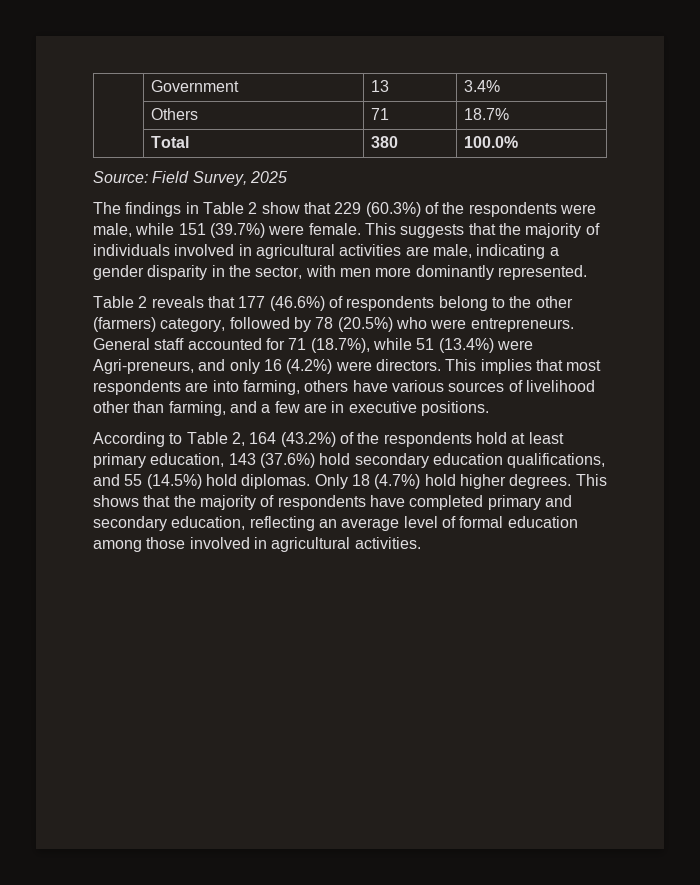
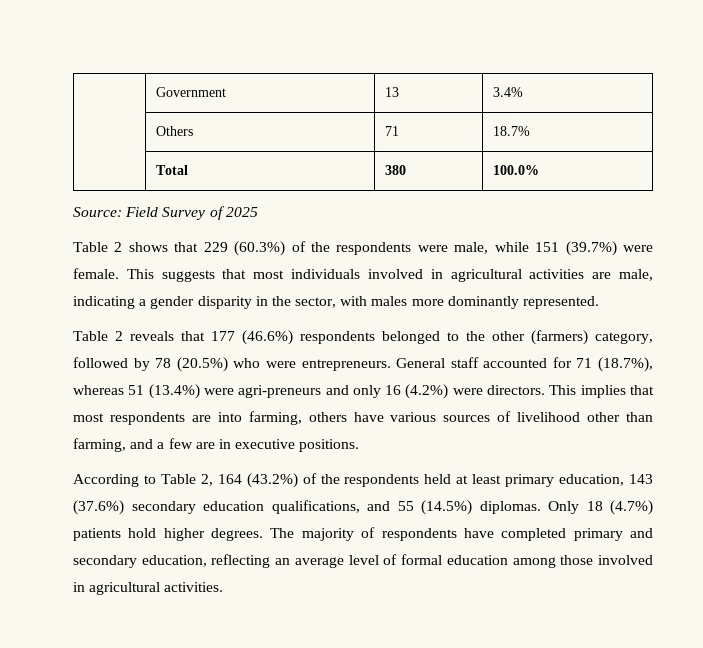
[192,171,247,186] Survey, -> [162,206,225,220] Survey of
[93,202,300,217] The findings in Table 2 show -> [73,242,168,252] Table 2 shows
[498,223,600,238] the majority of -> [253,270,285,279] most
[339,268,371,277] men -> [371,296,408,306] males
[328,296,488,311] of respondents belong -> [300,331,440,344] respondents belonged
[372,338,412,350] while -> [73,385,124,395] whereas
[93,359,194,374] Agri-preneurs, -> [238,385,322,398] agri-preneurs
[475,432,507,444] hold -> [424,474,452,484] held
[319,453,351,465] hold -> (124, 507) none
[205,474,237,486] hold -> (472, 507) none
(421, 481) none -> [73,528,121,541] patients
[575,474,607,486] [93,495,196,507] This shows that the -> [270,528,295,538] The

